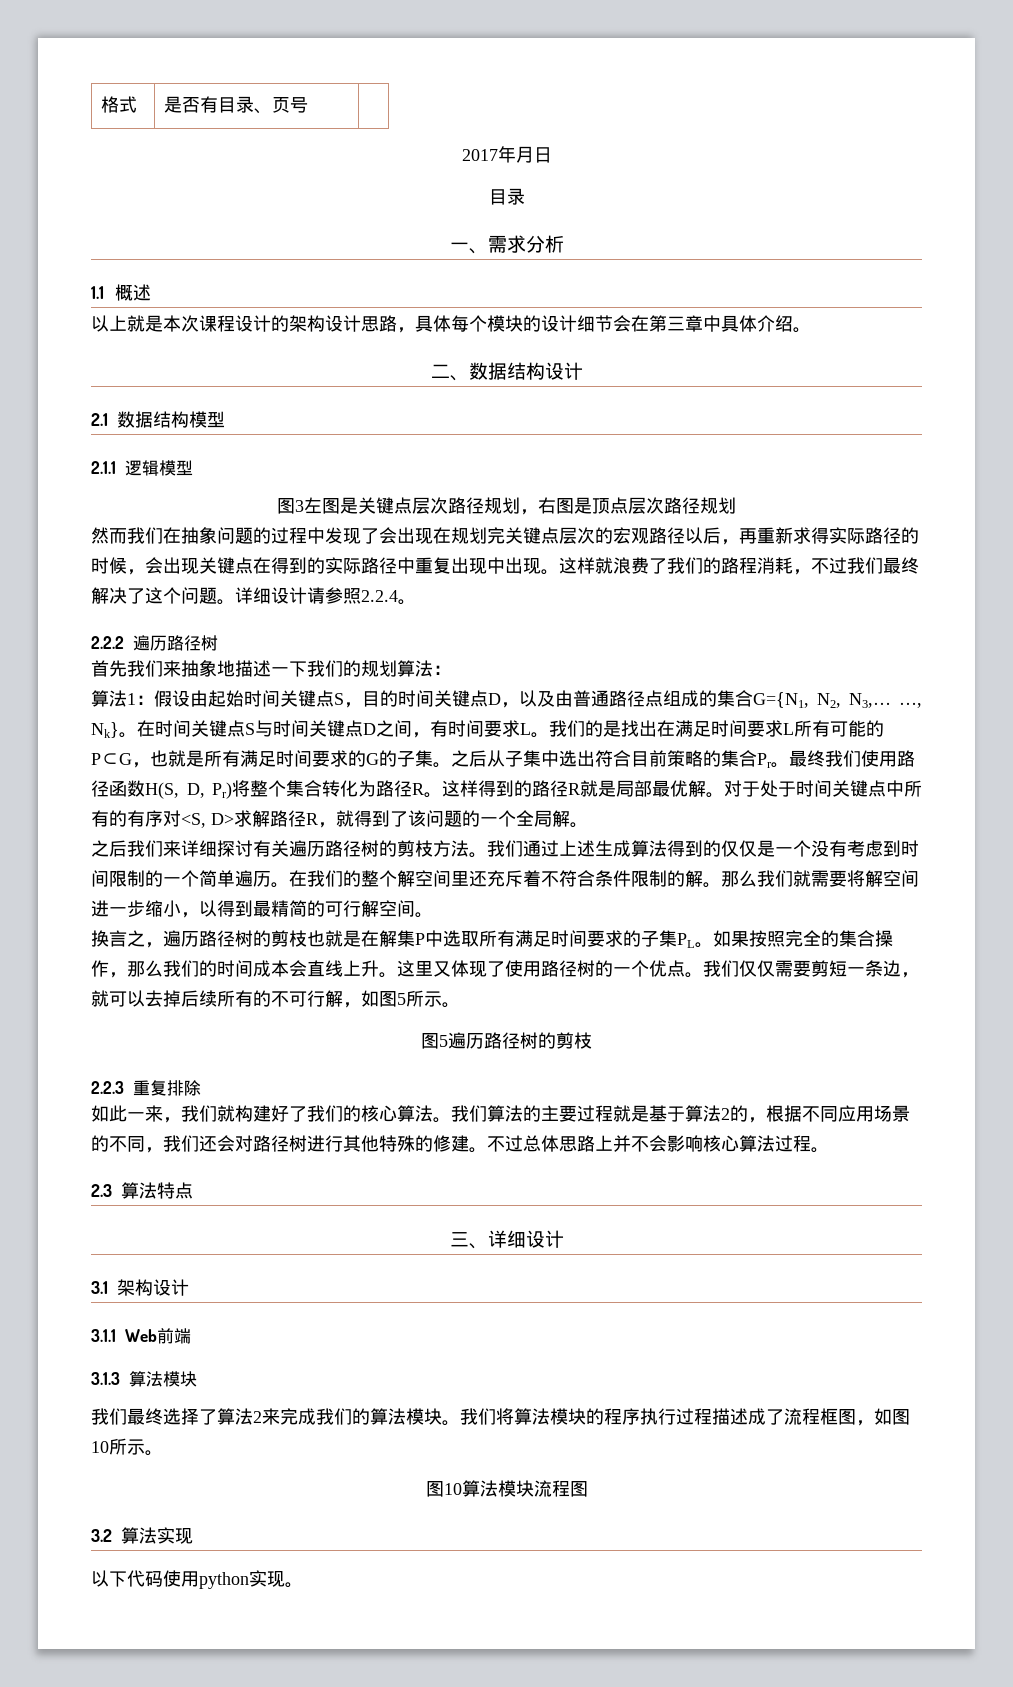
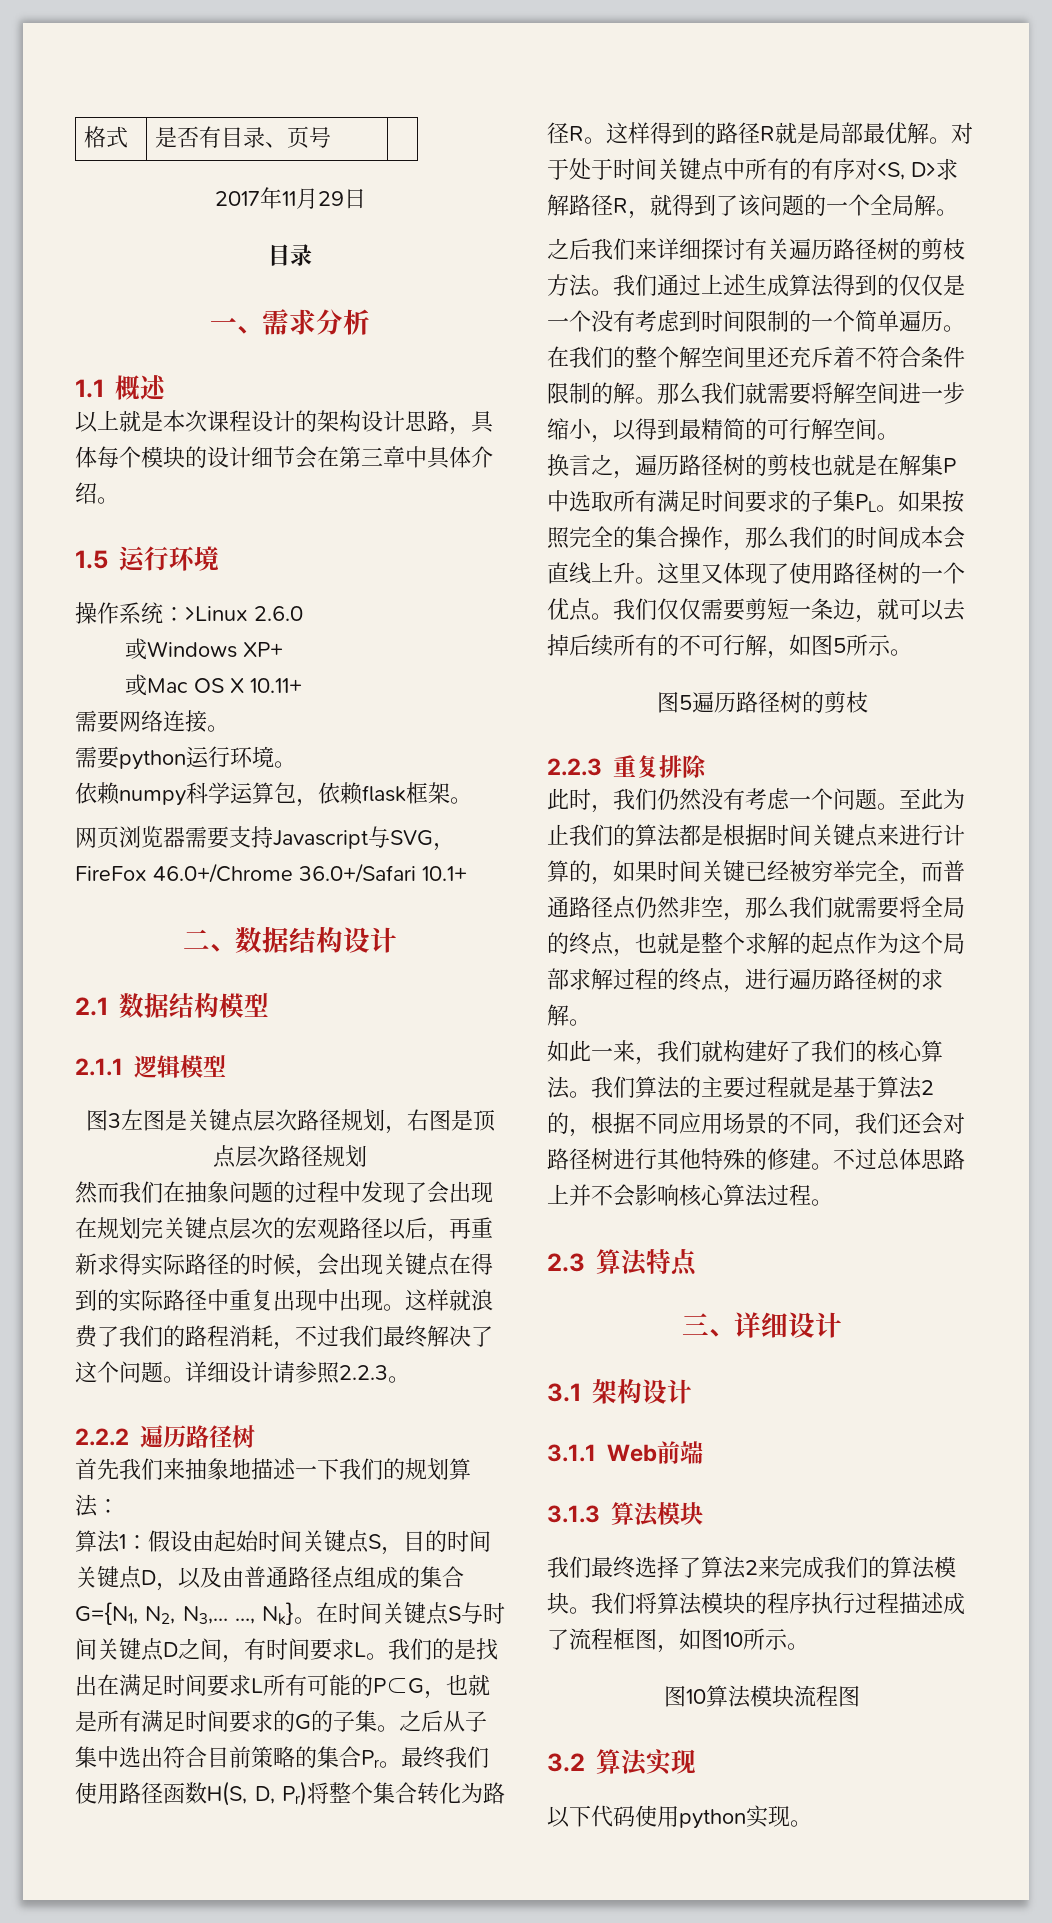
[515,146,534,163] 月 -> [281,188,344,209] 11月29
(811, 330) none -> [75,546,219,571] [75,602,303,624] [124,638,283,660] [124,674,302,696] [75,710,229,733] [75,746,296,770] [75,782,472,807] [75,826,455,851] [75,863,467,883] // 1.5运行环境 // 操作系统：>Linux 2.6.0 // 或Windows XP+ // 或Mac OS X 10.11+ // 需要网络连接。 // 需要python运行环境。 // 依赖numpy科学运算包，依赖flask框架。 // 网页浏览器需要支持Javascript与SVG，FireFox 46.0+/Chrome 36.0+/Safari 10.1+
[361,590,398,602] 2.2.4 -> [339,1365,388,1380] 2.2.3
(201, 1088) none -> [547,788,965,813] [547,824,965,847] [547,860,965,885] [547,896,965,921] [547,932,965,957] [547,968,943,993] [547,1004,591,1026] // 此时，我们仍然没有考虑一个问题。至此为止我们的算法都是根据时间关键点来进行计算的，如果时间关键已经被穷举完全，而普通路径点仍然非空，那么我们就需要将全局的终点，也就是整个求解的起点作为这个局部求解过程的终点，进行遍历路径树的求解。

